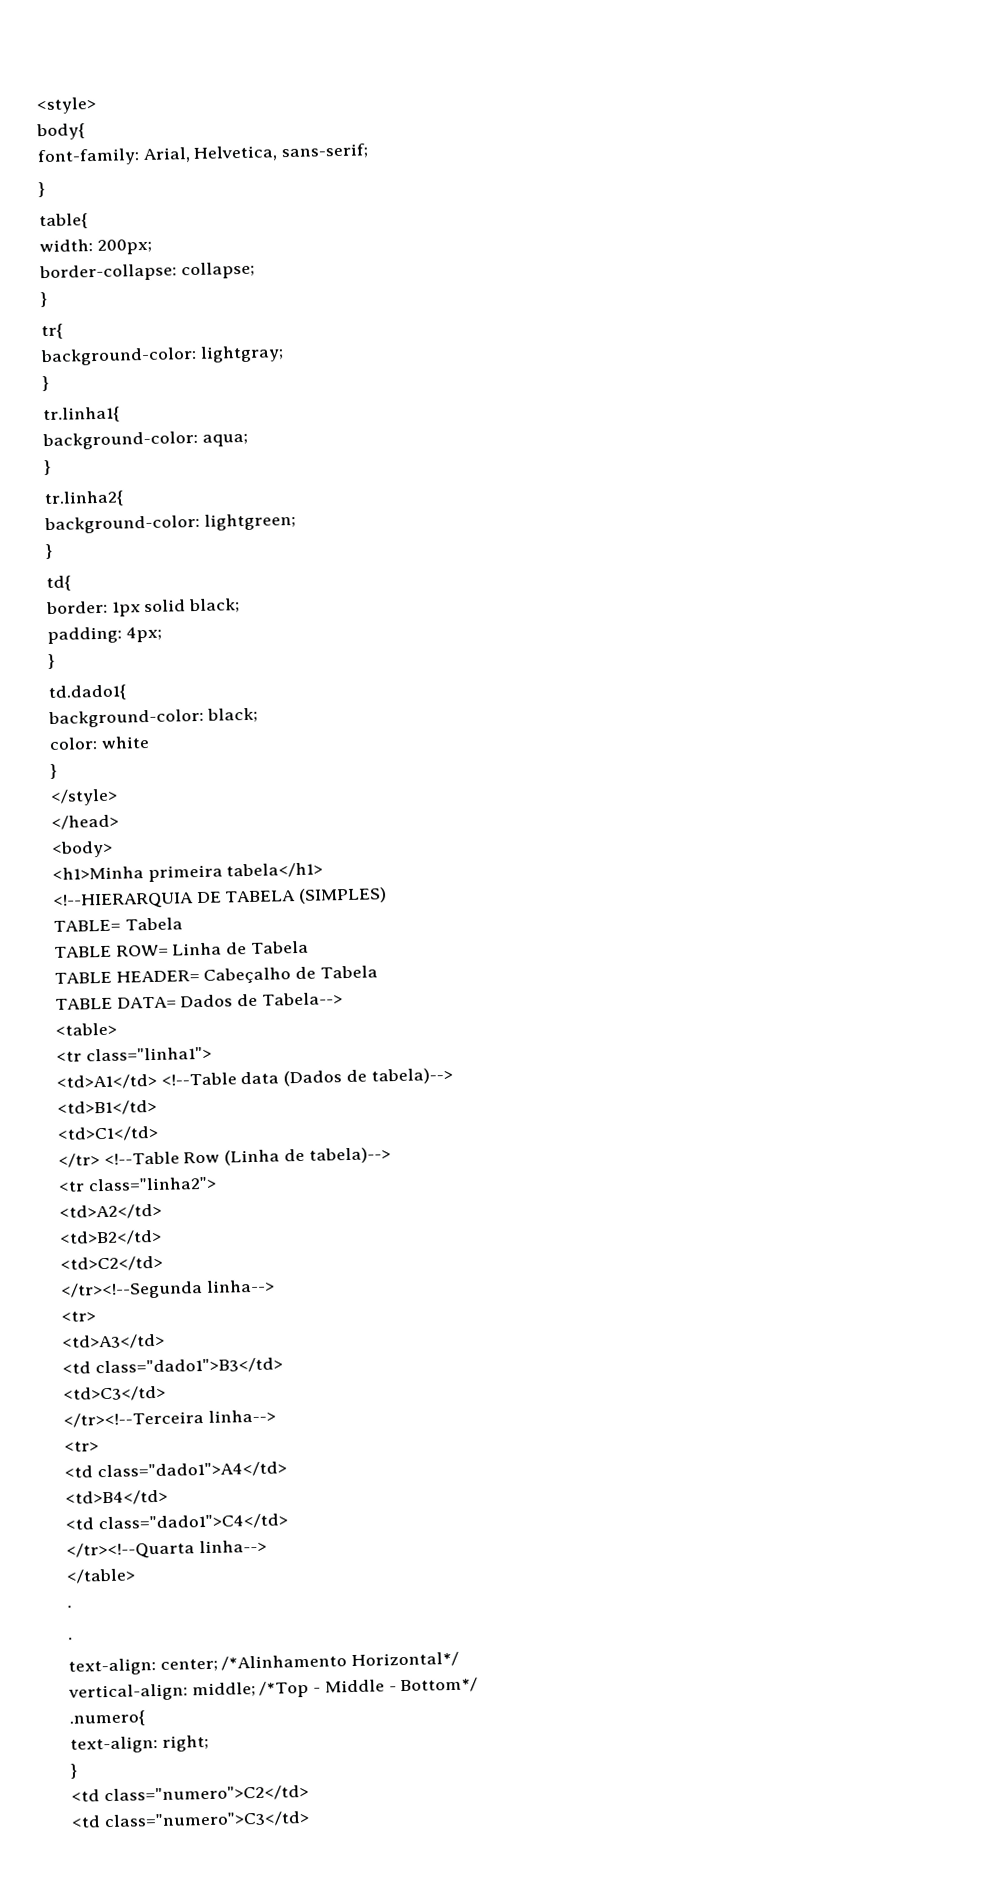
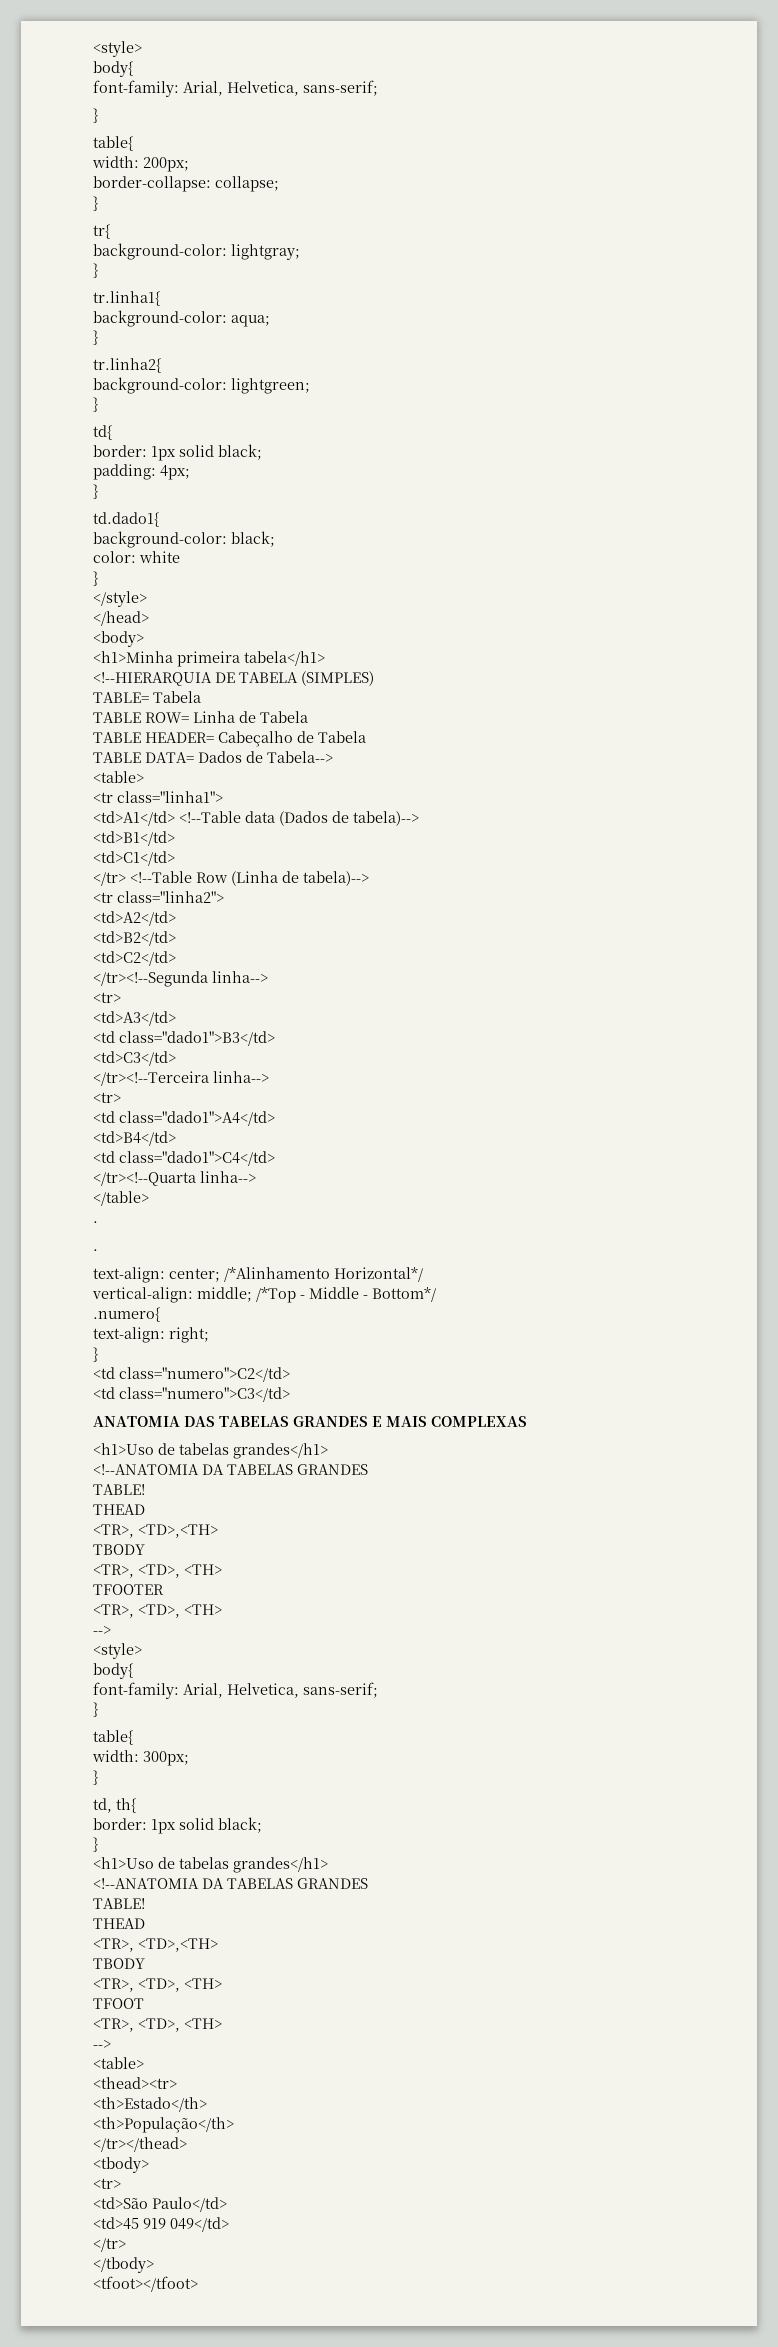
(310, 1820) none -> [93,1416,527,1427] [93,1443,328,1459] [93,1464,368,1475] [93,1484,145,1495] [93,1504,145,1515] [93,1524,218,1538] [93,1544,145,1555] [93,1564,222,1578] [93,1584,164,1595] [93,1604,222,1618] [93,1626,111,1635] [93,1643,142,1659] [93,1663,133,1679] [93,1682,378,1699] [93,1702,98,1717] [93,1730,133,1745] [92,1750,189,1766] [93,1770,98,1785] [93,1798,136,1813] [93,1817,262,1834] [93,1837,98,1852] [93,1857,328,1873] [93,1878,368,1889] [93,1898,145,1909] [93,1918,145,1929] [93,1938,218,1952] [93,1958,145,1969] [93,1978,222,1992] [93,1998,144,2009] [93,2018,222,2032] [93,2040,111,2049] [93,2057,144,2069] [93,2077,177,2089] [93,2097,207,2112] [93,2117,234,2133] [93,2137,187,2152] [93,2157,149,2173] [93,2178,121,2189] [93,2197,227,2212] [93,2217,229,2232] [93,2238,126,2252] [93,2257,154,2273] [93,2276,198,2292] // ANATOMIA DAS TABELAS GRANDES E MAIS COMPLEXAS // <h1>Uso de tabelas grandes</h1> // <!--ANATOMIA DA TABELAS GRANDES // TABLE! // THEAD // <TR>, <TD>,<TH> // TBODY // <TR>, <TD>, <TH> // TFOOTER // <TR>, <TD>, <TH> // --> // <style> // body{ // font-family: Arial, Helvetica, sans-serif; // } // table{ // width: 300px; // } // td, th{ // border: 1px solid black; // } // <h1>Uso de tabelas grandes</h1> // <!--ANATOMIA DA TABELAS GRANDES // TABLE! // THEAD // <TR>, <TD>,<TH> // TBODY // <TR>, <TD>, <TH> // TFOOT // <TR>, <TD>, <TH> // --> // <table> // <thead><tr> // <th>Estado</th> // <th>População</th> // </tr></thead> // <tbody> // <tr> // <td>São Paulo</td> // <td>45 919 049</td> // </tr> // </tbody> // <tfoot></tfoot>

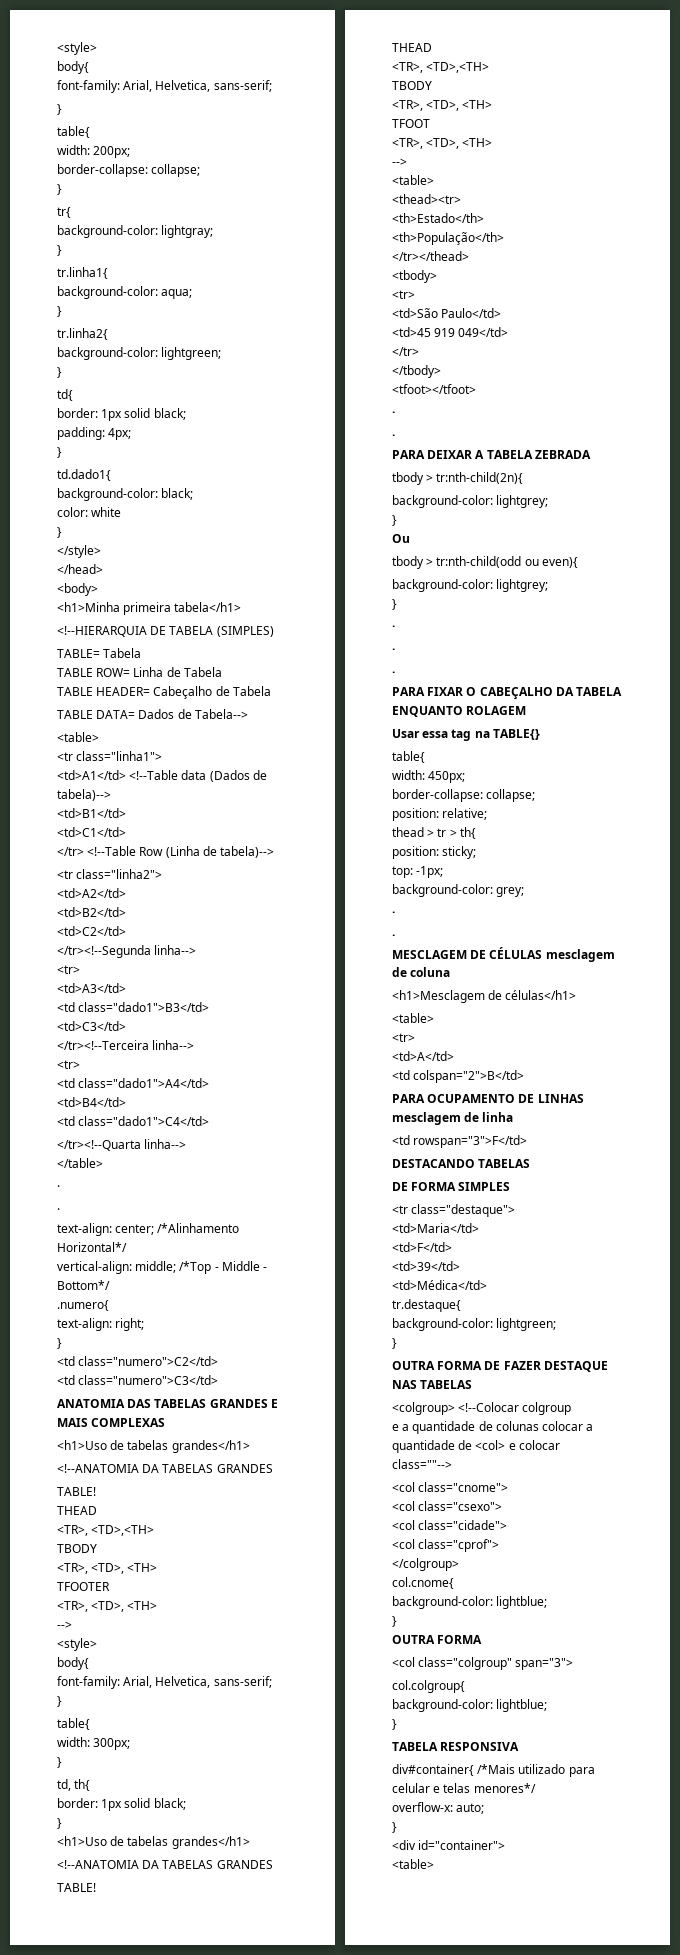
(198, 2284) none -> [392,411,395,413] [392,434,395,436] [392,450,591,459] [392,472,524,485] [392,495,549,508] [392,515,397,526] [392,534,410,543] [392,556,578,569] [392,579,549,592] [392,599,397,610] [392,625,395,627] [392,648,395,650] [392,671,395,673] [392,687,623,700] [392,706,527,717] [392,729,540,741] [392,751,425,763] [392,770,466,783] [392,789,536,802] [392,808,488,821] [392,827,476,839] [392,846,477,859] [392,866,444,878] [392,884,525,897] [392,911,395,913] [392,934,395,936] [392,947,615,962] [392,967,451,977] [392,990,577,1003] [392,1013,434,1023] [392,1033,415,1042] [392,1051,454,1061] [392,1070,525,1083] [392,1094,584,1103] [392,1112,514,1125] [392,1135,528,1148] [392,1159,531,1168] [392,1182,511,1191] [392,1204,516,1217] [392,1223,479,1233] [392,1242,452,1252] [392,1261,460,1271] [392,1280,487,1290] [392,1299,461,1312] [392,1318,557,1331] [392,1338,397,1349] [392,1361,608,1372] [392,1380,473,1389] [392,1402,572,1415] [392,1421,594,1434] [392,1440,560,1453] [392,1459,452,1469] [392,1482,509,1492] [392,1501,503,1511] [392,1520,508,1530] [392,1539,500,1552] [392,1558,459,1571] [392,1577,454,1589] [392,1596,548,1609] [392,1616,397,1627] [392,1635,483,1644] [392,1657,574,1670] [392,1680,465,1693] [392,1699,548,1712] [392,1719,397,1730] [392,1742,520,1751] [392,1764,595,1777] [392,1783,536,1793] [392,1802,485,1814] [392,1822,397,1833] [392,1840,506,1850] [392,1859,434,1869] // . // . // PARA DEIXAR A TABELA ZEBRADA // tbody > tr:nth-child(2n){ // background-color: lightgrey; // } // Ou // tbody > tr:nth-child(odd ou even){ // background-color: lightgrey; // } // . // . // . // PARA FIXAR O CABEÇALHO DA TABELA ENQUANTO ROLAGEM // Usar essa tag na TABLE{} // table{ // width: 450px; // border-collapse: collapse; // position: relative; // thead > tr > th{ // position: sticky; // top: -1px; // background-color: grey; // . // . // MESCLAGEM DE CÉLULAS mesclagem de coluna // <h1>Mesclagem de células</h1> // <table> // <tr> // <td>A</td> // <td colspan="2">B</td> // PARA OCUPAMENTO DE LINHAS mesclagem de linha // <td rowspan="3">F</td> // DESTACANDO TABELAS // DE FORMA SIMPLES // <tr class="destaque"> // <td>Maria</td> // <td>F</td> // <td>39</td> // <td>Médica</td> // tr.destaque{ // background-color: lightgreen; // } // OUTRA FORMA DE FAZER DESTAQUE NAS TABELAS // <colgroup> <!--Colocar colgroup // e a quantidade de colunas colocar a quantidade de <col> e colocar class=""--> // <col class="cnome"> // <col class="csexo"> // <col class="cidade"> // <col class="cprof"> // </colgroup> // col.cnome{ // background-color: lightblue; // } // OUTRA FORMA // <col class="colgroup" span="3"> // col.colgroup{ // background-color: lightblue; // } // TABELA RESPONSIVA // div#container{ /*Mais utilizado para celular e telas menores*/ // overflow-x: auto; // } // <div id="container"> // <table>

